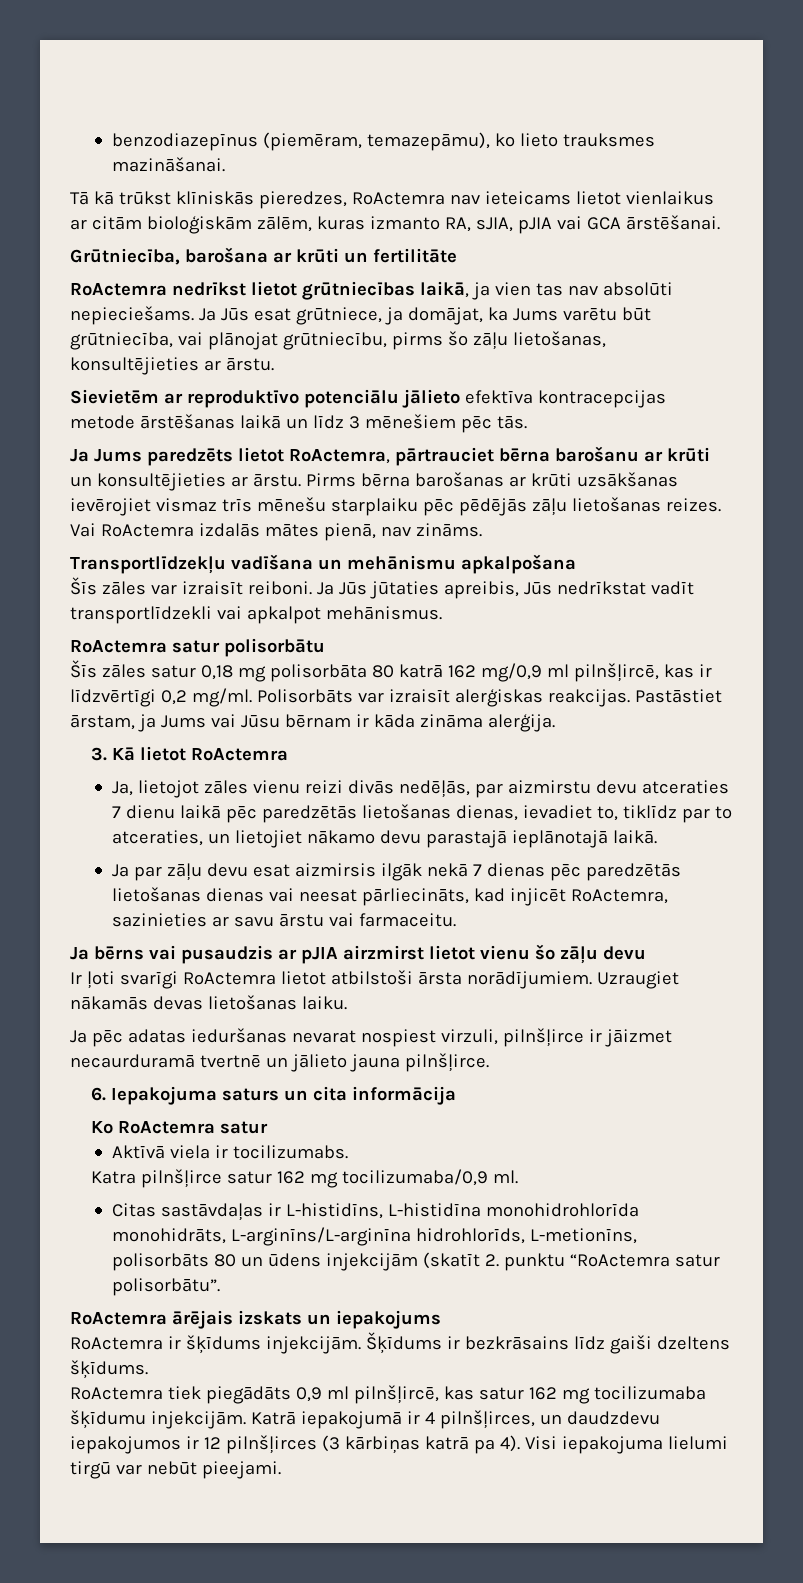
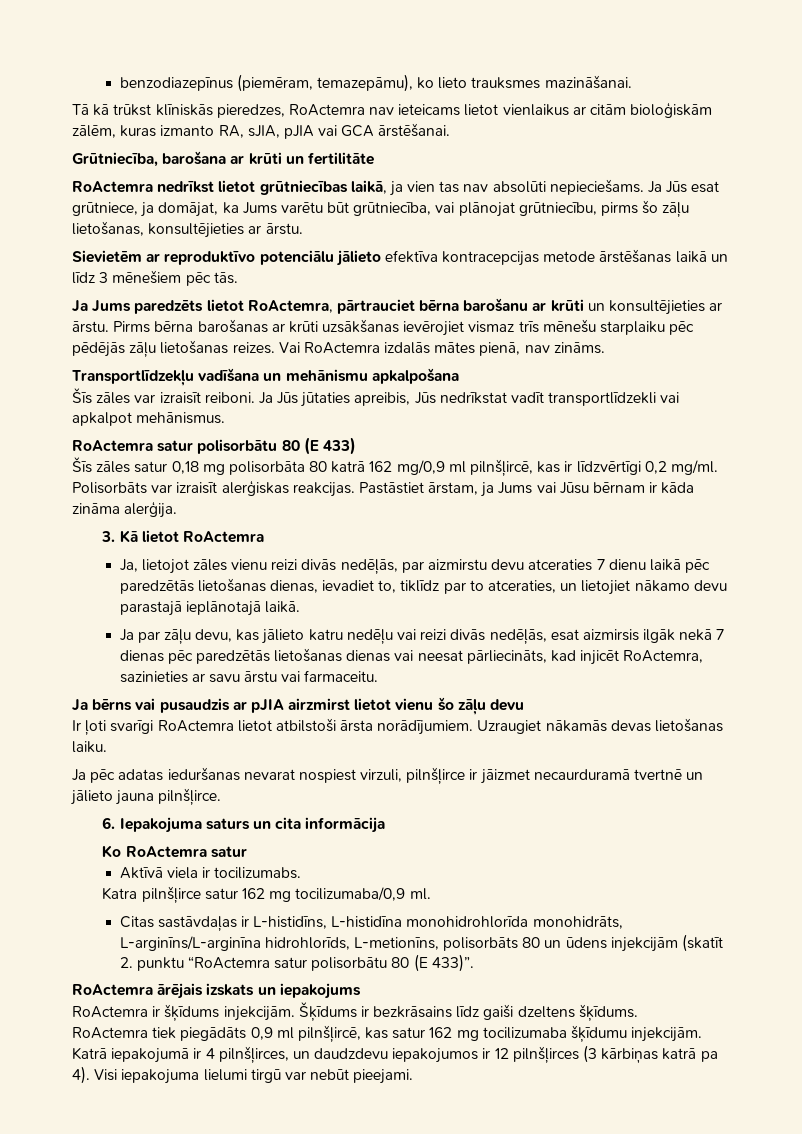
(325, 647) none -> [281,437,356,455] 80 (E 433)
[206,863,248,877] devu -> [195,629,547,645] devu, kas jālieto katru nedēļu vai reizi divās nedēļās,
[111,1278,220,1296] polisorbātu”. -> [311,954,474,972] polisorbātu 80 (E 433)”.

